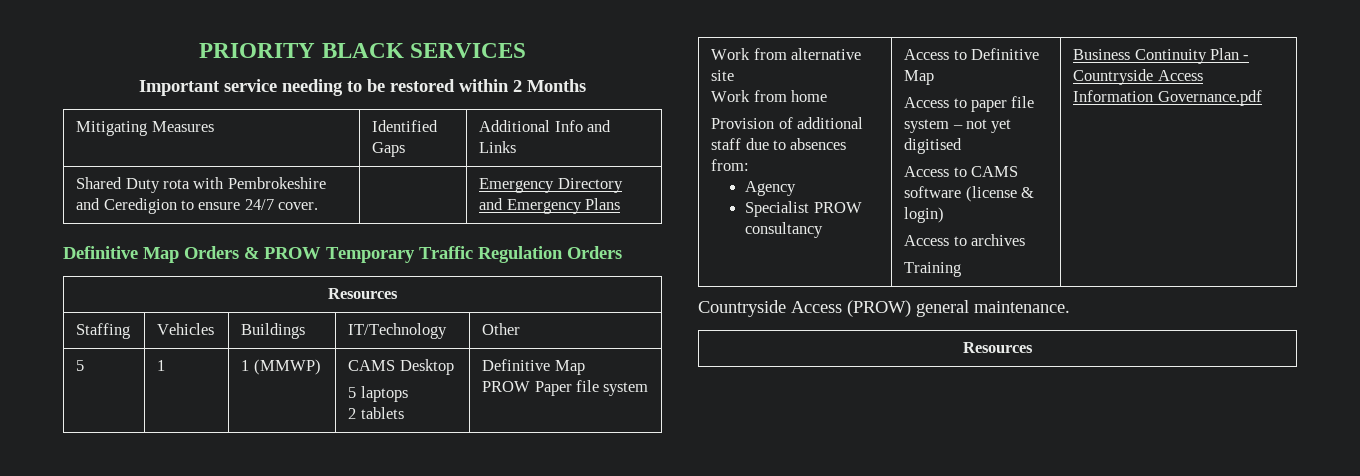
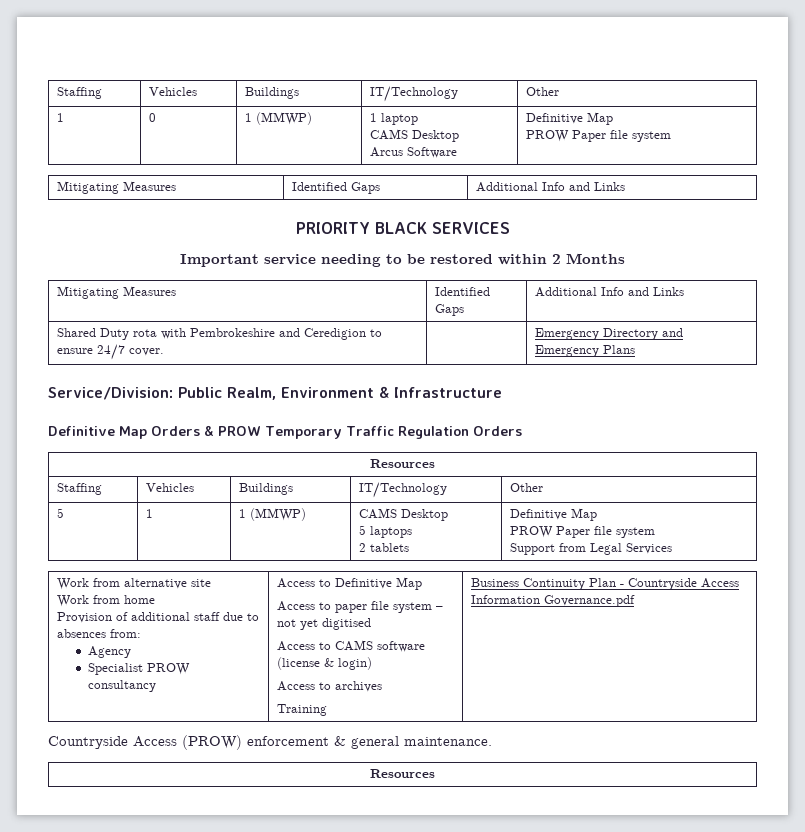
(199, 50) none -> [57,87,103,99] [149,87,198,96] [245,87,300,99] [370,86,459,102] [526,87,560,96] [57,113,65,122] [149,113,157,122] [245,112,313,125] [370,113,419,125] [370,129,460,142] [370,147,458,158] [526,112,614,125] [526,130,672,142] [57,181,177,194] [292,182,381,194] [476,182,626,192] Staffing | Vehicles | Buildings | IT/Technology | Other // 1 | 0 | 1 (MMWP) | 1 laptop // CAMS Desktop // Arcus Software | Definitive Map // PROW Paper file system // Mitigating Measures | Identified Gaps | Additional Info and Links //
(621, 204) none -> [48,386,502,400] // Service/Division: Public Realm, Environment & Infrastructure
(649, 389) none -> [510,543,673,555] // Support from Legal Services
(911, 308) none -> [247,736,346,746] enforcement &

